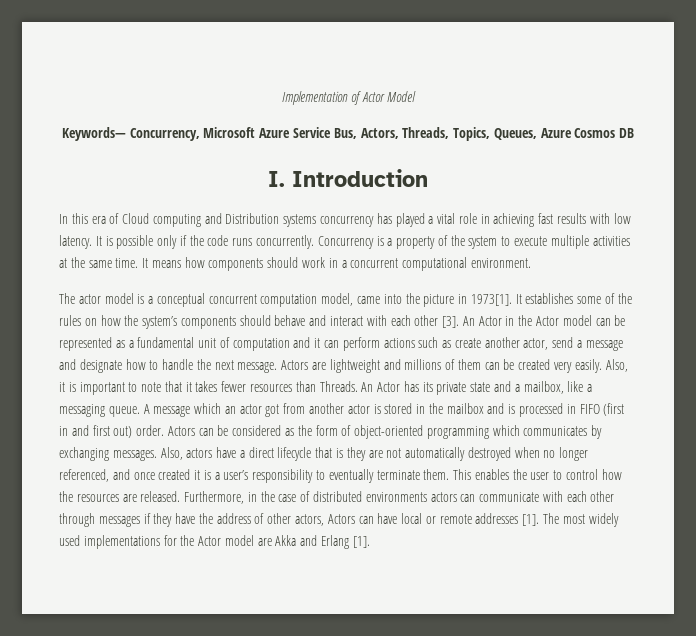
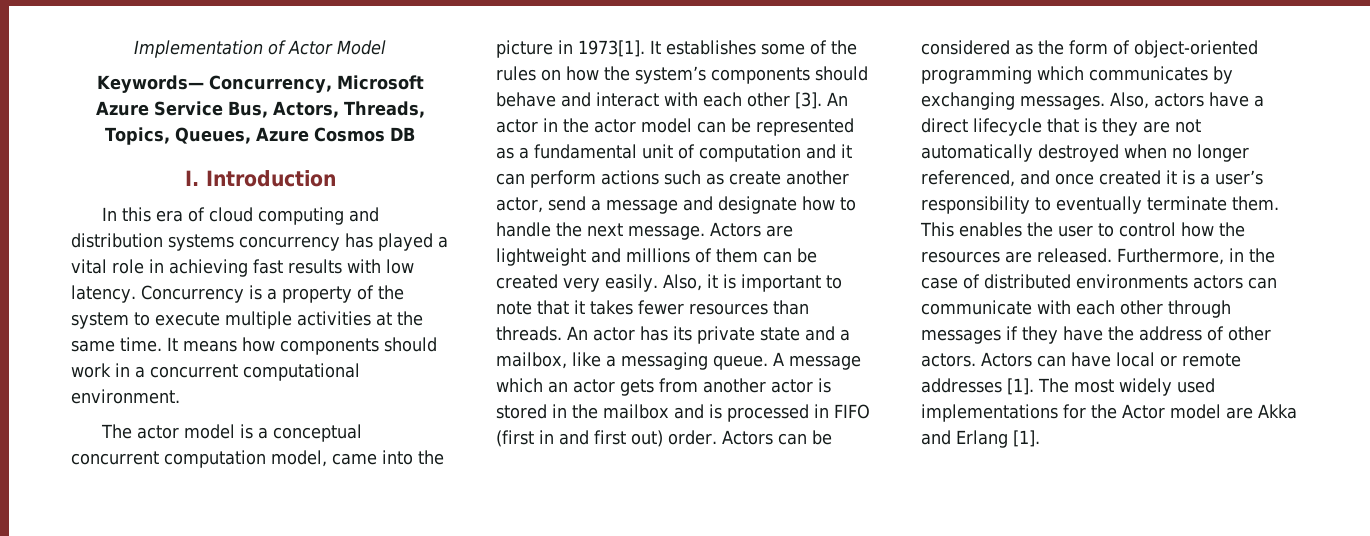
[122,213,150,224] Cloud -> [209,207,254,222] cloud
[225,213,280,224] Distribution -> [71,233,163,248] distribution
[95,235,315,249] It is possible only if the code runs concurrently. -> (136, 294) none
[478,315,560,326] Actor in the Actor -> [496,118,636,133] actor in the actor
[319,381,401,392] Threads. An Actor -> [496,326,635,341] threads. An actor
[265,404,280,417] got -> [620,379,654,396] gets
[295,514,325,526] actors, -> [921,353,976,367] actors.

